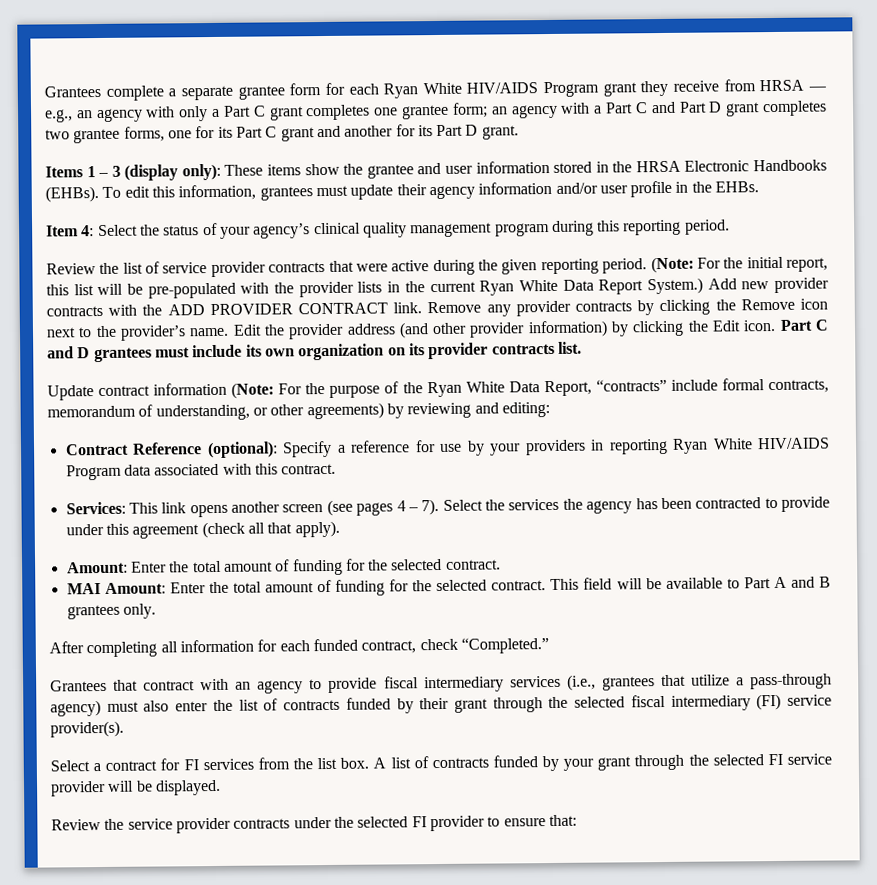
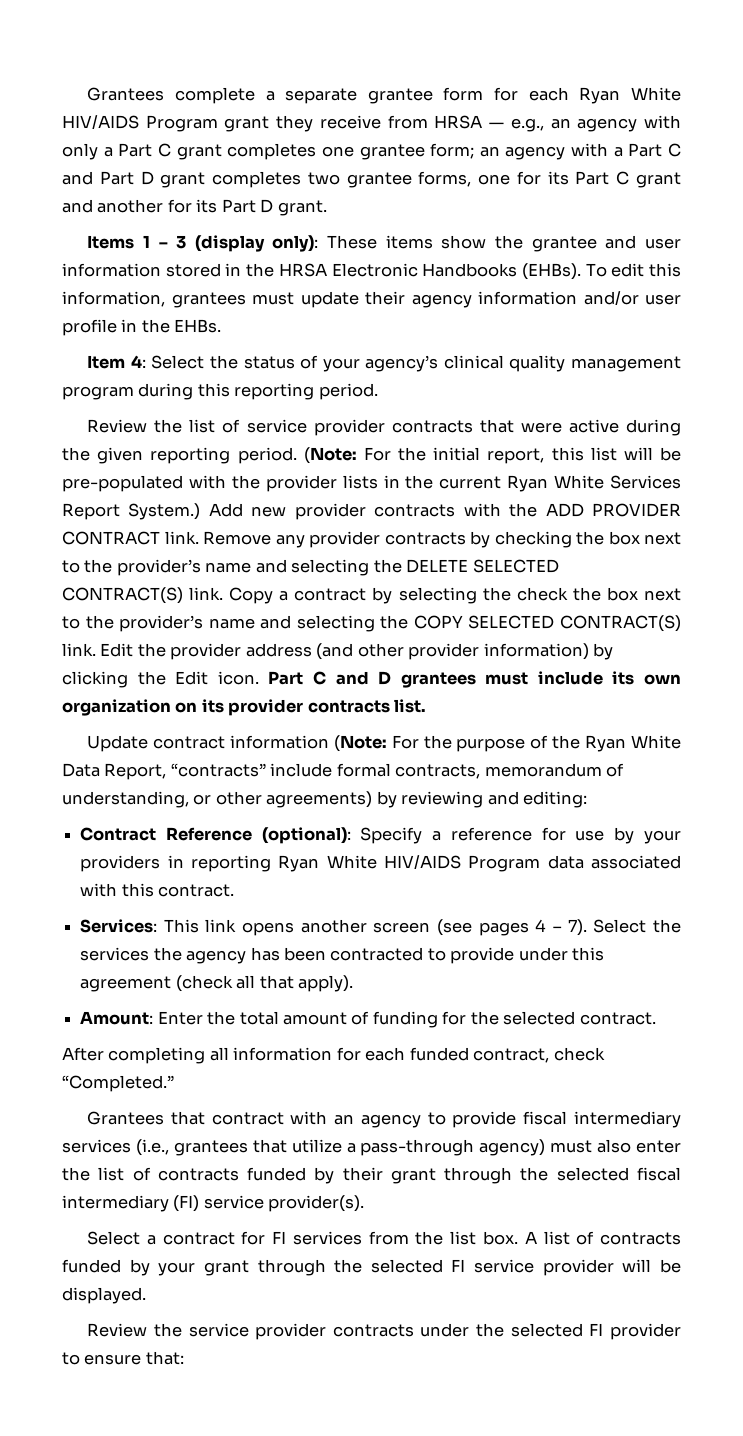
[562,279,594,291] Data -> [609,475,681,489] Services
[659,298,829,316] [46,325,230,341] clicking the Remove icon next to the provider’s name. -> [494,531,681,548] [62,559,559,576] [62,587,681,604] [62,615,681,632] [62,643,96,656] checking the box next to the provider’s name and selecting the DELETE SELECTED CONTRACT(S) link. Copy a contract by selecting the check the box next to the provider’s name and selecting the COPY SELECTED CONTRACT(S) link.
[66,576,832,596] [66,603,156,620] // MAI Amount: Enter the total amount of funding for the selected contract. This field will be available to Part A and B grantees only. -> (656, 1018) none

